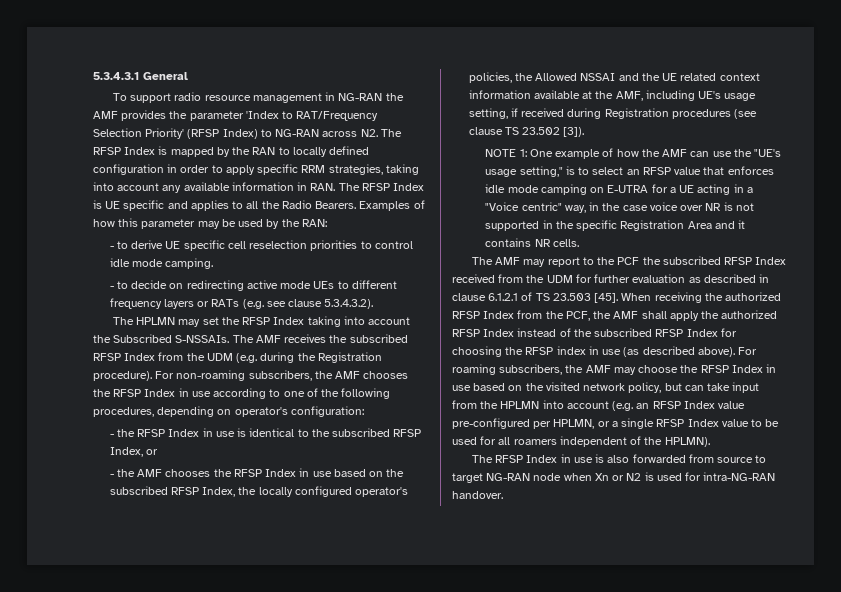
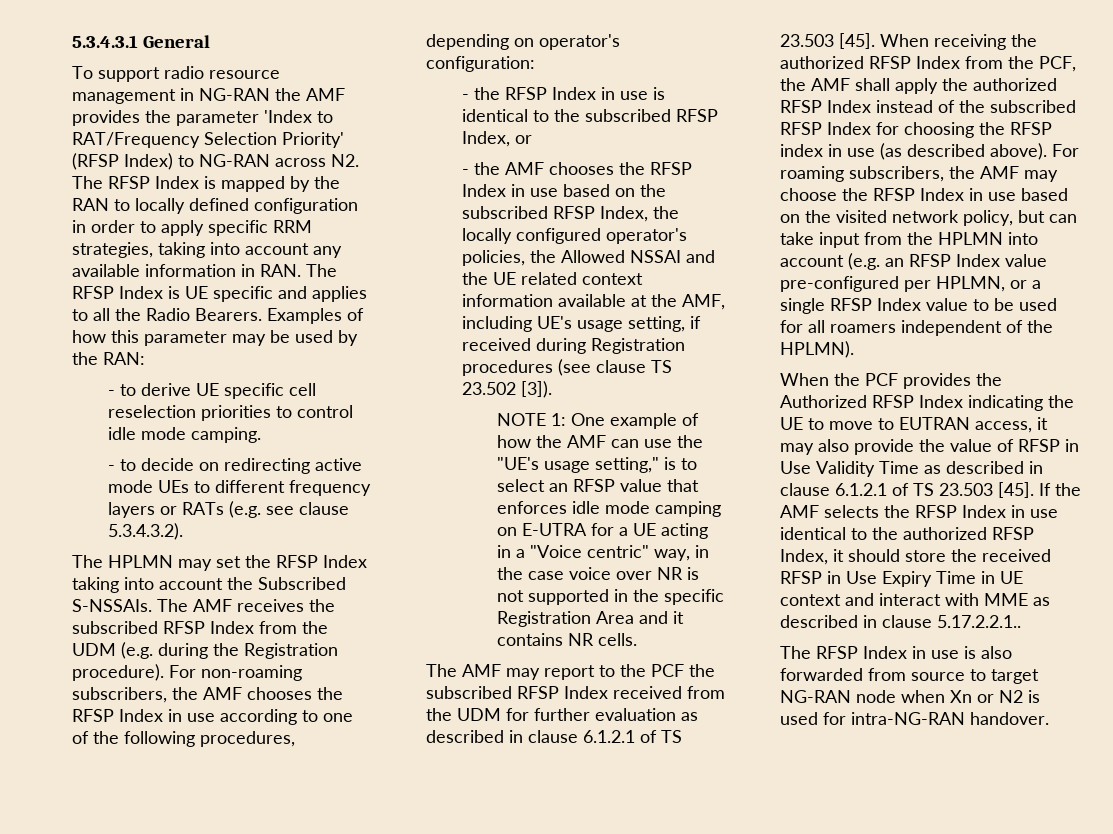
(710, 442) none -> [780,373,1002,389] [780,395,1074,411] [780,417,1048,433] [780,439,1079,455] [780,461,1043,477] [780,482,1081,498] [780,505,1058,518] [780,527,1034,540] [780,549,1051,565] [780,571,1023,587] [780,593,1050,606] [780,615,1021,628] // When the PCF provides the Authorized RFSP Index indicating the UE to move to EUTRAN access, it may also provide the value of RFSP in Use Validity Time as described in clause 6.1.2.1 of TS 23.503 [45]. If the AMF selects the RFSP Index in use identical to the authorized RFSP Index, it should store the received RFSP in Use Expiry Time in UE context and interact with MME as described in clause 5.17.2.2.1..

